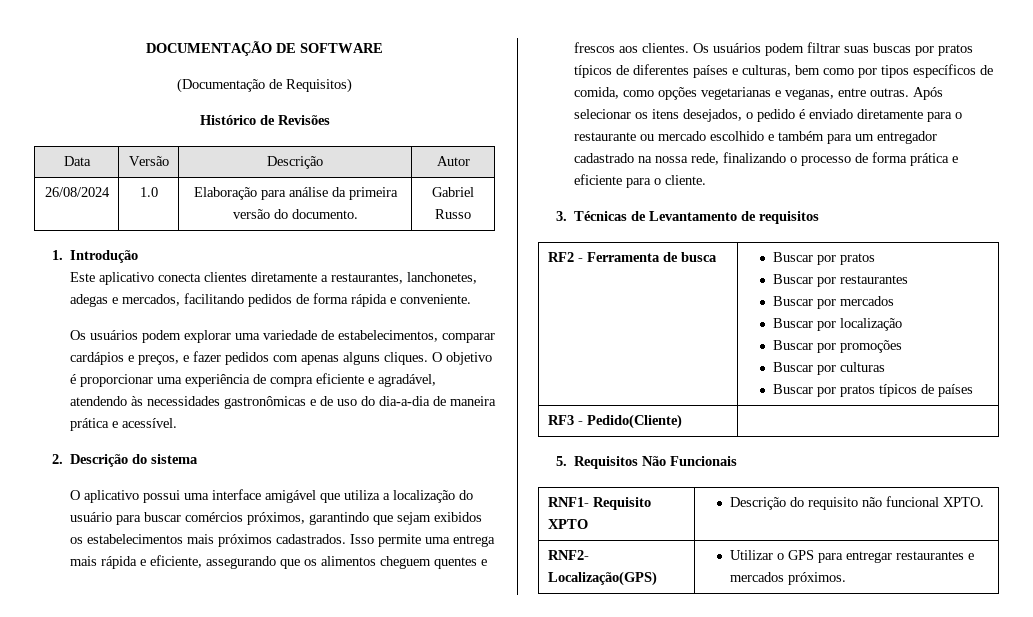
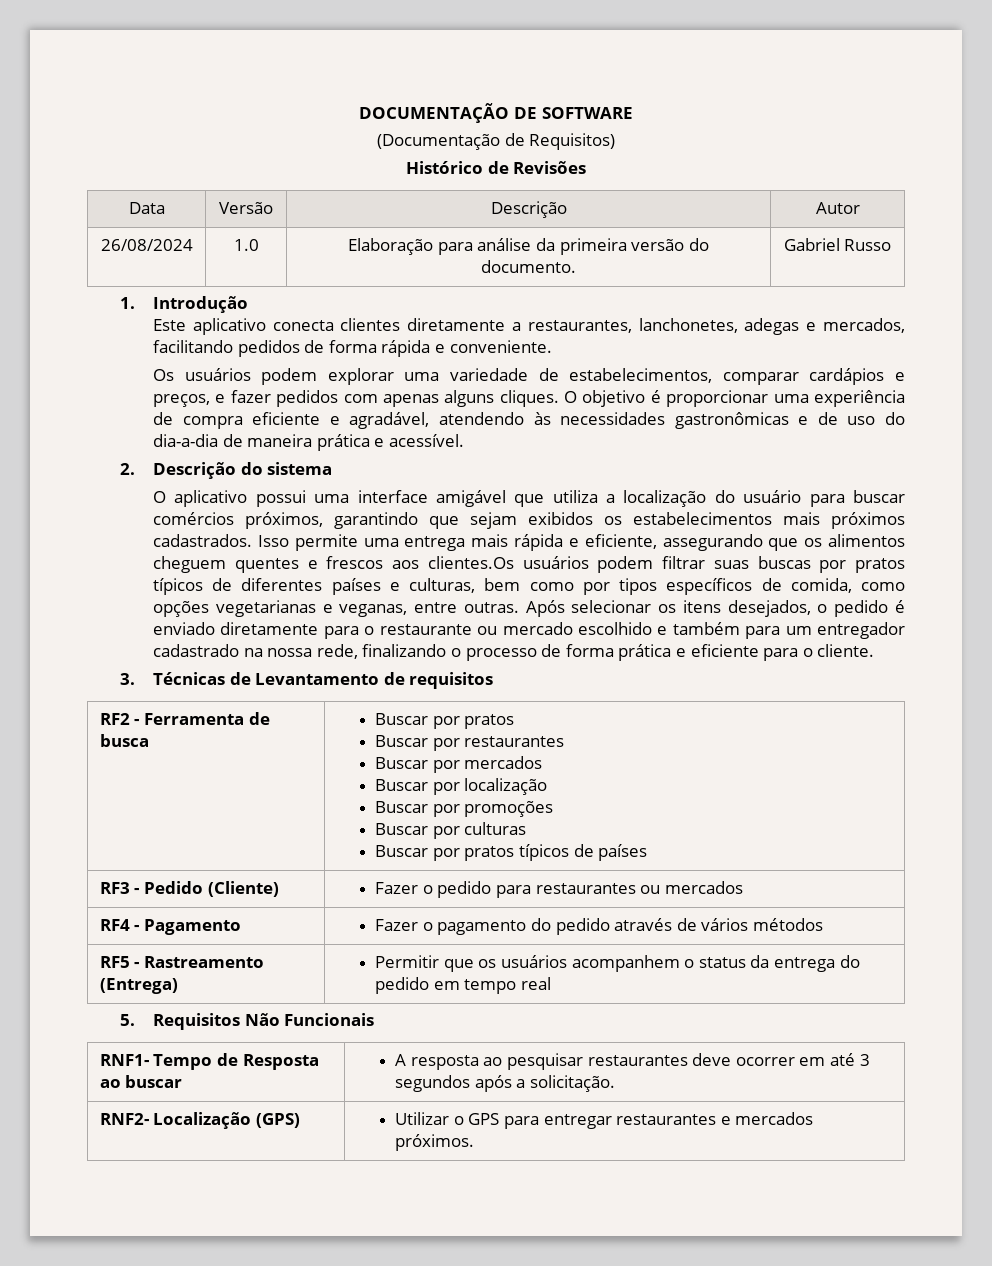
[641,43,709,53] clientes. Os -> [427,556,514,569] clientes.Os
[586,414,682,429] Pedido(Cliente) | -> [143,881,279,897] [375,881,743,898] [99,919,241,935] [375,918,824,935] [99,956,264,968] [99,978,178,994] [375,955,860,972] [375,977,552,994] Pedido (Cliente) | Fazer o pedido para restaurantes ou mercados // RF4 - Pagamento | Fazer o pagamento do pedido através de vários métodos // RF5 - Rastreamento (Entrega) | Permitir que os usuários acompanhem o status da entrega do pedido em tempo real
[592,497,651,510] [547,519,588,529] [730,496,985,510] Requisito XPTO | Descrição do requisito não funcional XPTO. -> [153,1053,319,1070] [99,1075,183,1088] [395,1053,870,1070] [395,1075,616,1092] Tempo de Resposta ao buscar | A resposta ao pesquisar restaurantes deve ocorrer em até 3 segundos após a solicitação.
[547,571,657,586] Localização(GPS) -> [153,1112,300,1129] Localização (GPS)

